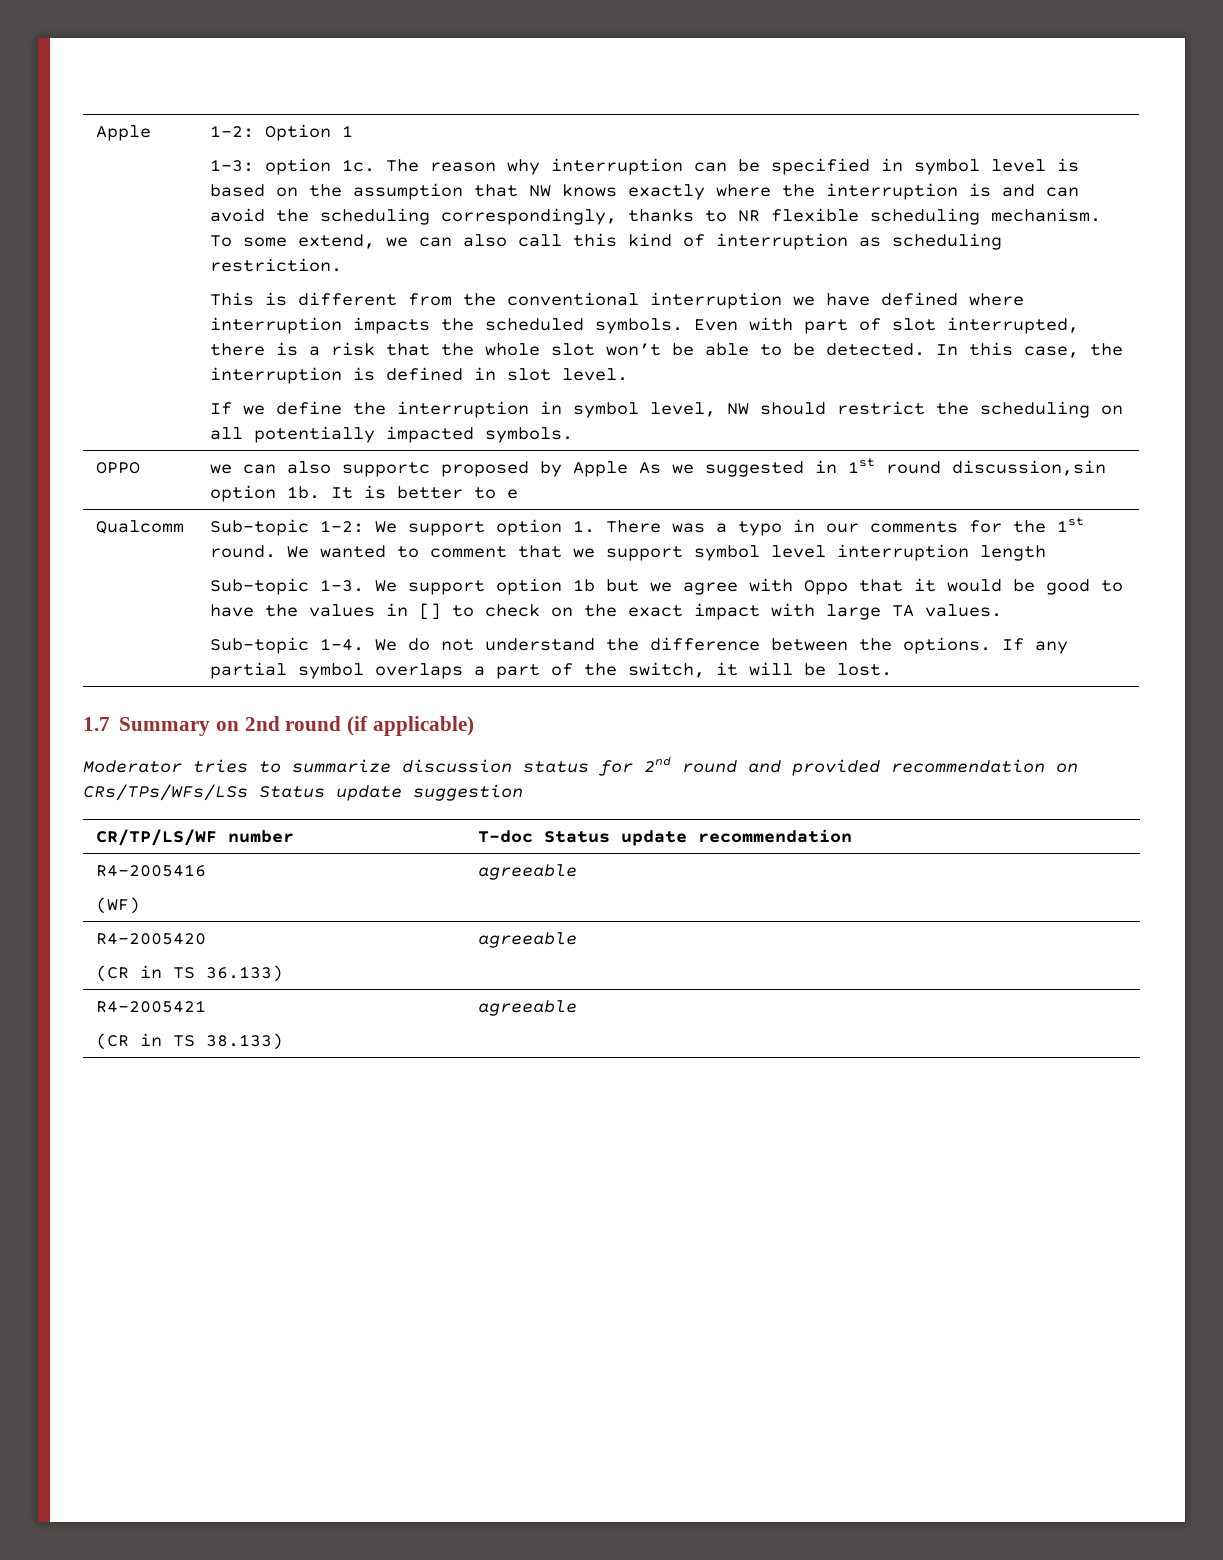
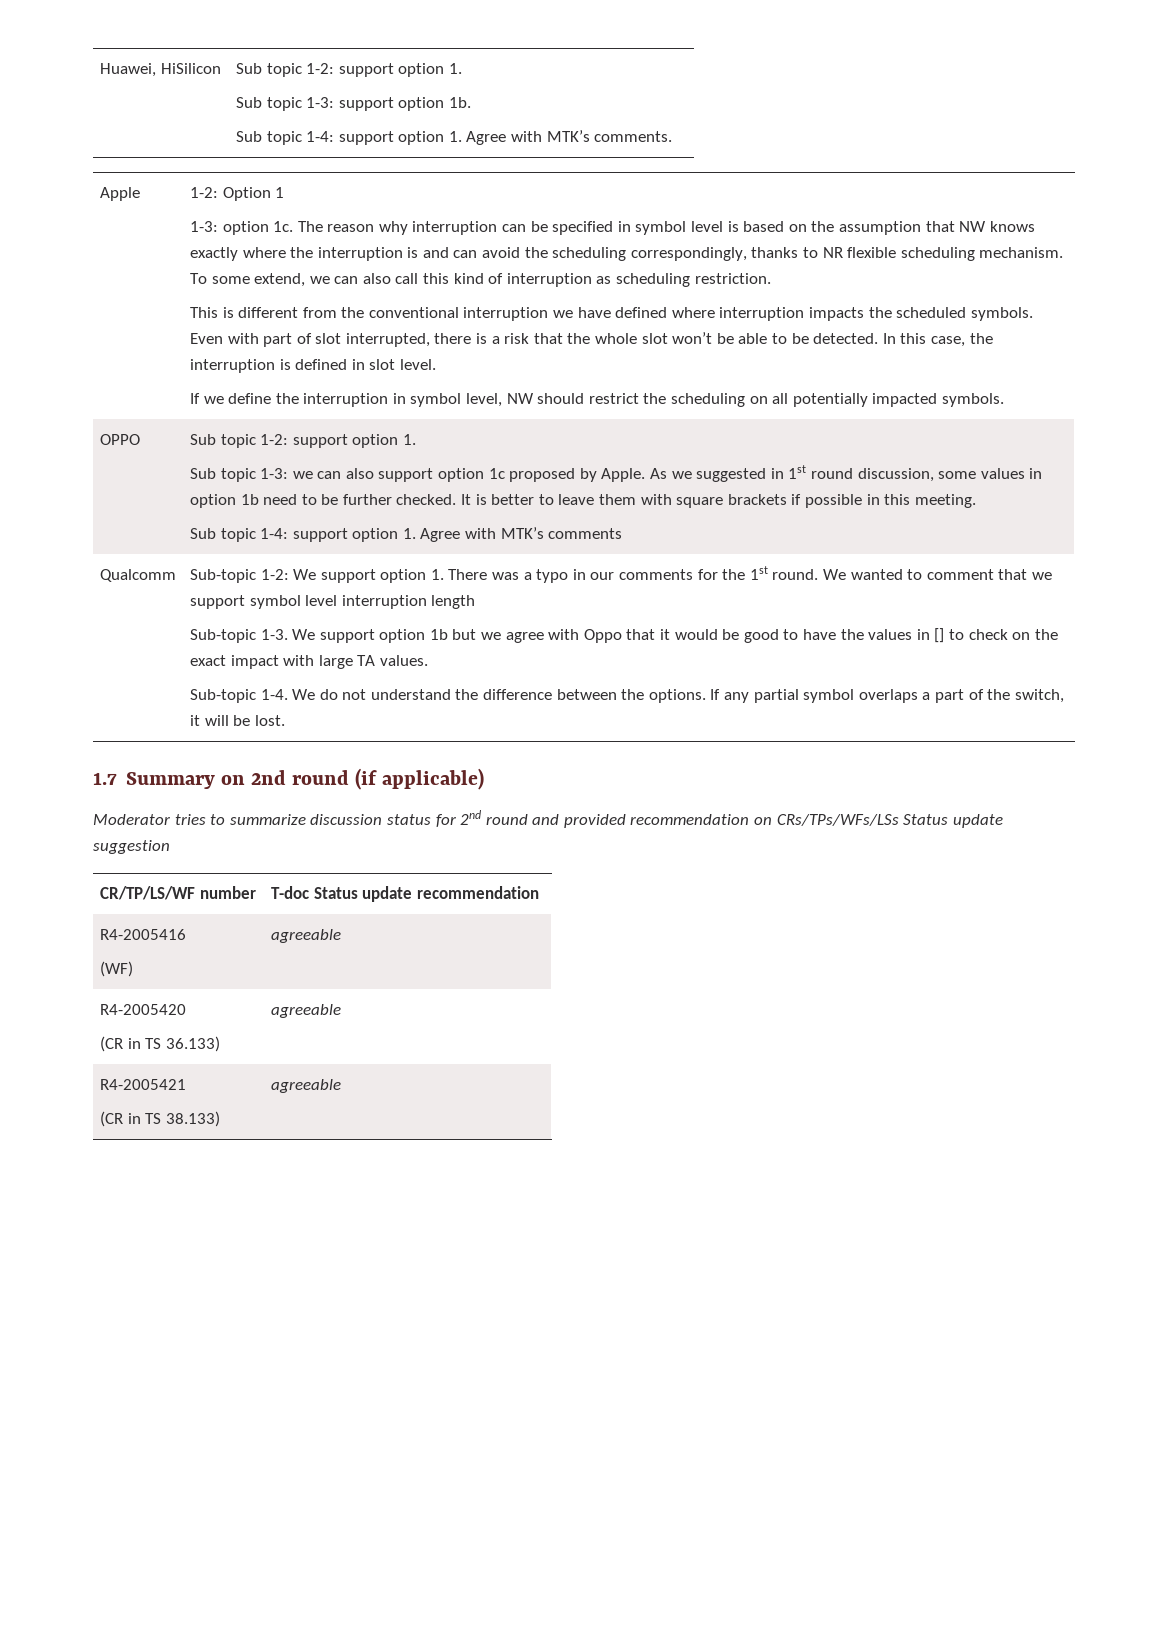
(95, 133) none -> [99,63,221,77] [235,63,462,77] [235,97,471,111] [235,130,673,145] Huawei, HiSilicon | Sub topic 1-2: support option 1. // Sub topic 1-3: support option 1b. // Sub topic 1-4: support option 1. Agree with MTK’s comments. //
[209,461,430,477] we can also supportc -> [189,434,416,448] [189,468,505,482] Sub topic 1-2: support option 1. // Sub topic 1-3: we can also support option 1c
[572,461,628,477] Apple -> [601,468,646,482] Apple.
[951,460,1106,476] [209,485,518,502] discussion,sin option 1b. It is better to e -> [857,468,1043,482] [189,494,976,508] [189,527,623,542] discussion, some values in option 1b need to be further checked. It is better to leave them with square brackets if possible in this meeting. // Sub topic 1-4: support option 1. Agree with MTK’s comments

